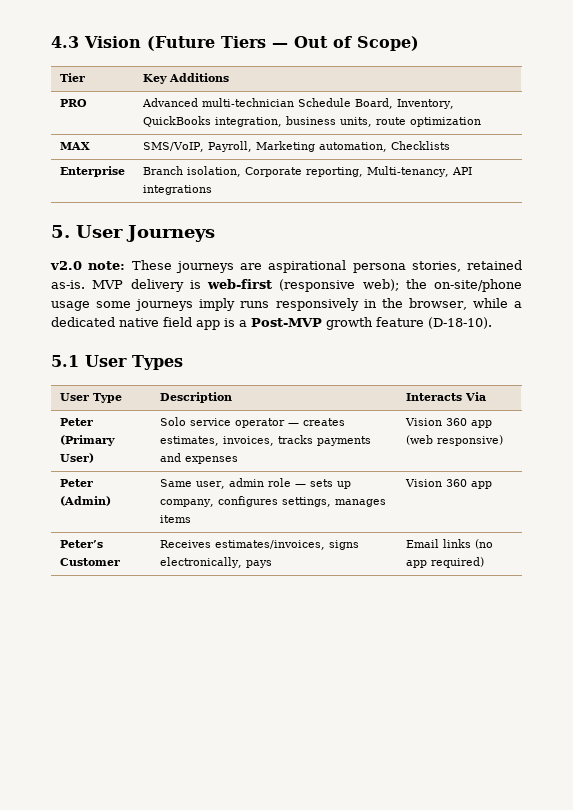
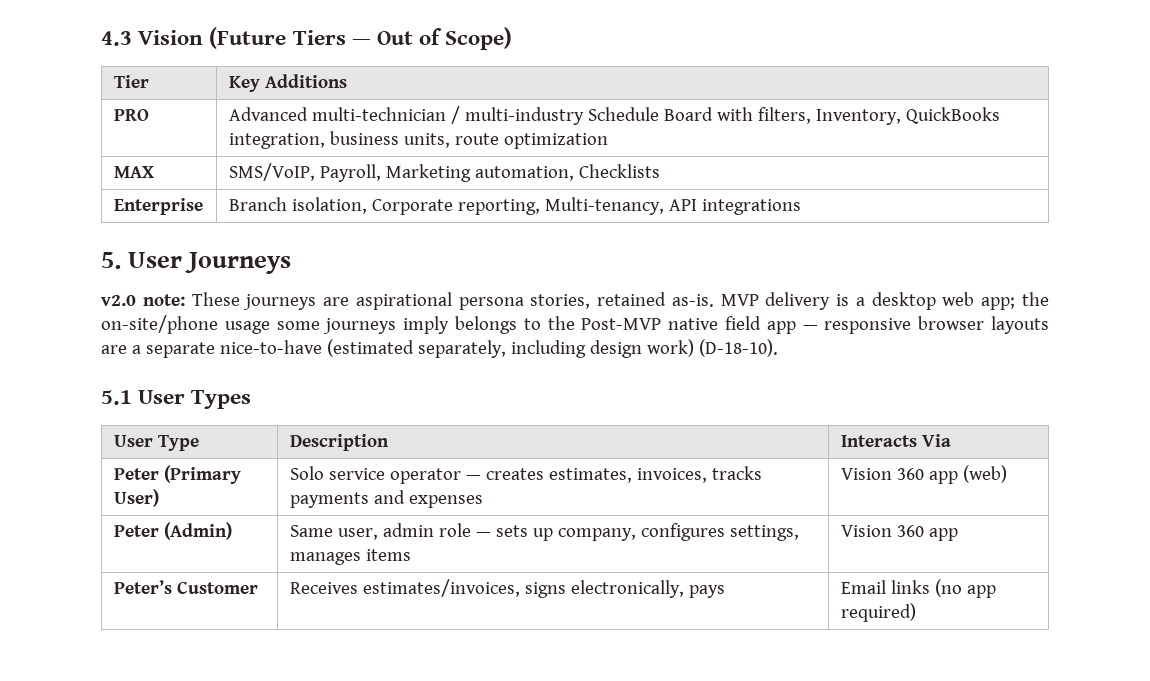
[297,98,393,109] Schedule Board, -> [450,106,811,125] / multi-industry Schedule Board with filters,
[207,279,399,292] web-first (responsive web); -> [855,292,1016,310] a desktop web app;
[240,298,522,311] [51,317,424,330] runs responsively in the browser, while a dedicated native field app is a Post-MVP growth feature -> [455,316,1049,334] [101,339,694,358] belongs to the Post-MVP native field app — responsive browser layouts are a separate nice-to-have (estimated separately, including design work)
[405,435,503,446] (web responsive) -> [962,465,1007,483] (web)

